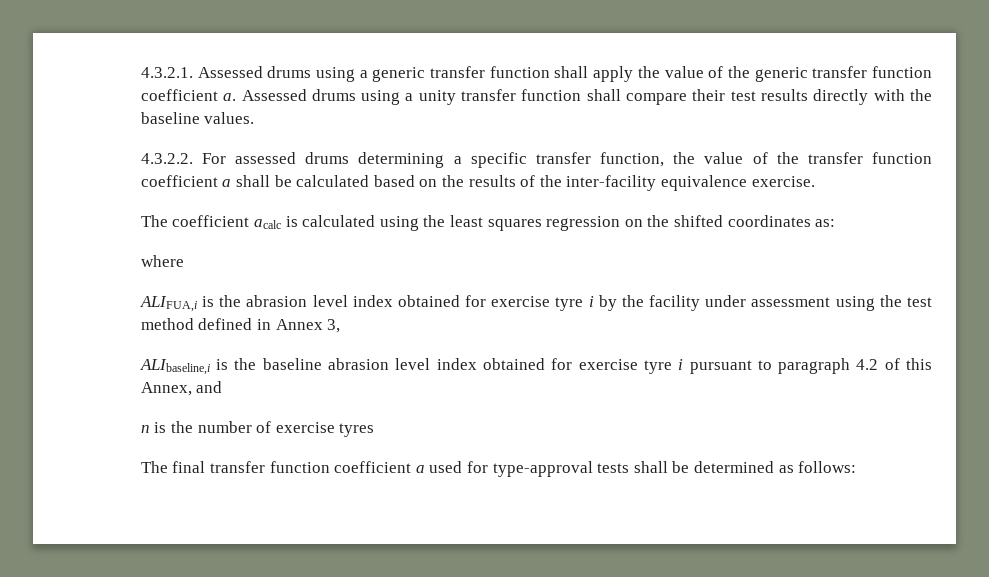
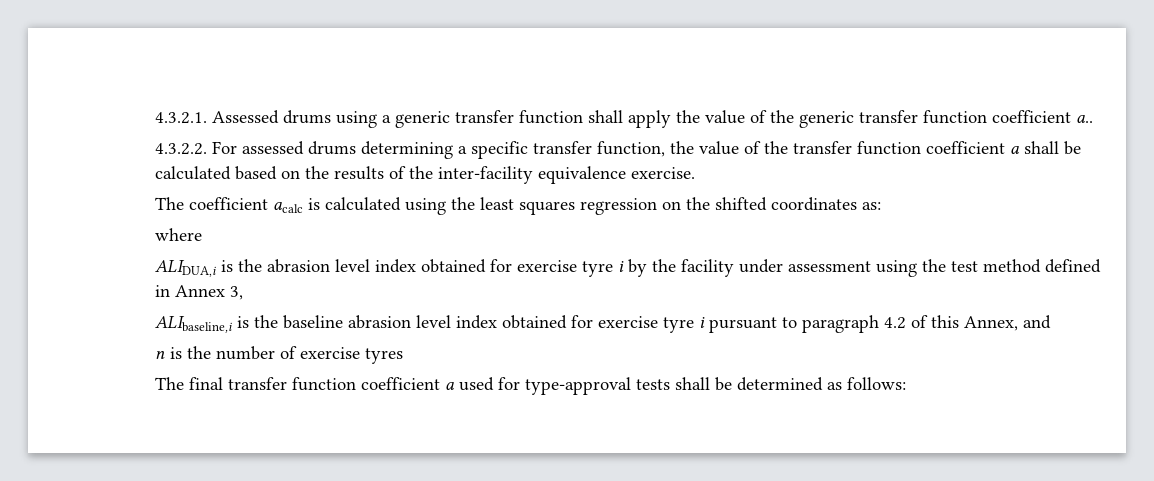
[223,89,932,105] [140,112,255,124] a. Assessed drums using a unity transfer function shall compare their test results directly with the baseline values. -> [1075,115,1093,123] a..
[139,296,197,312] ALIFUA,i -> [154,260,216,277] ALIDUA,i

